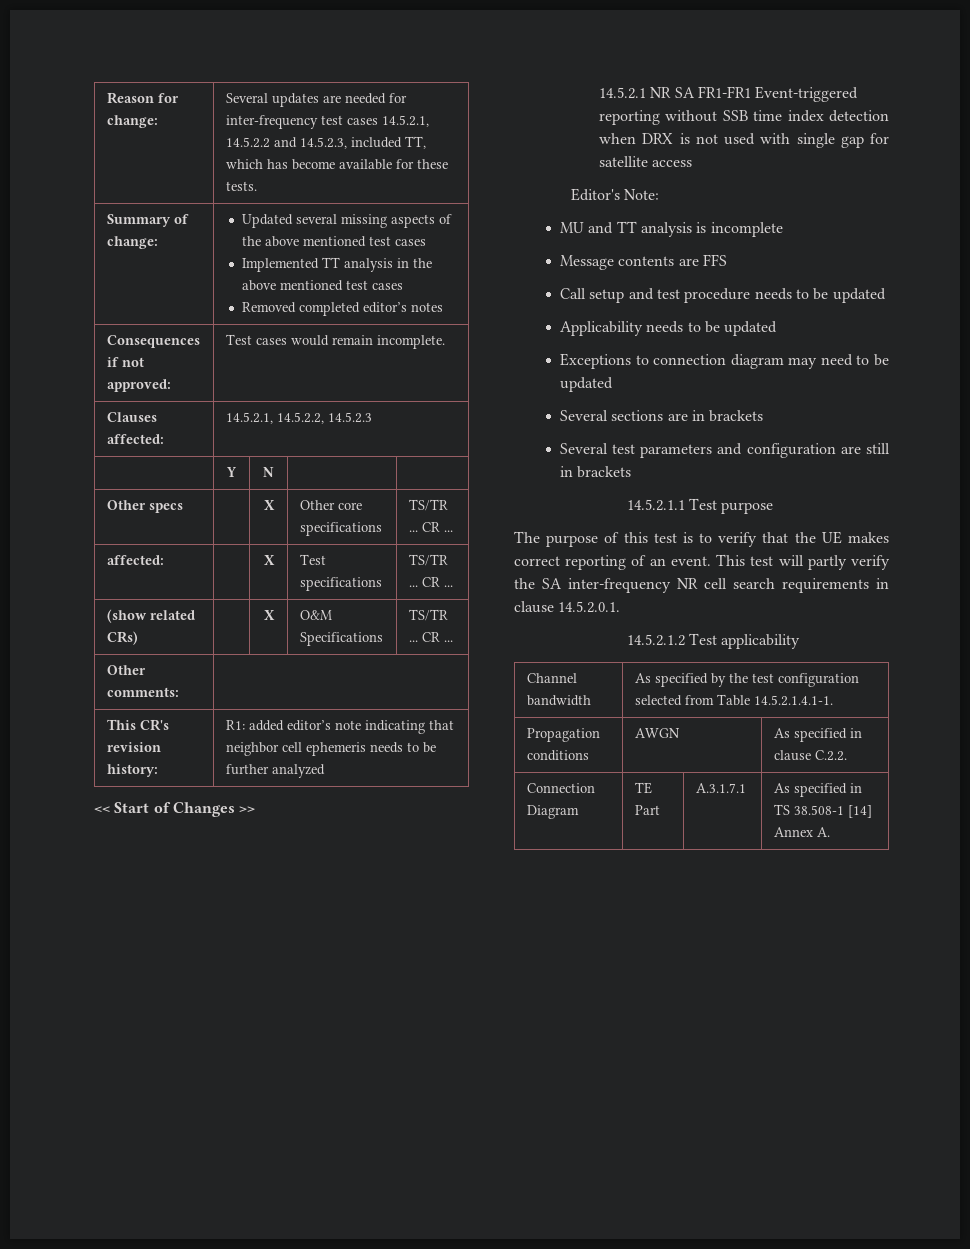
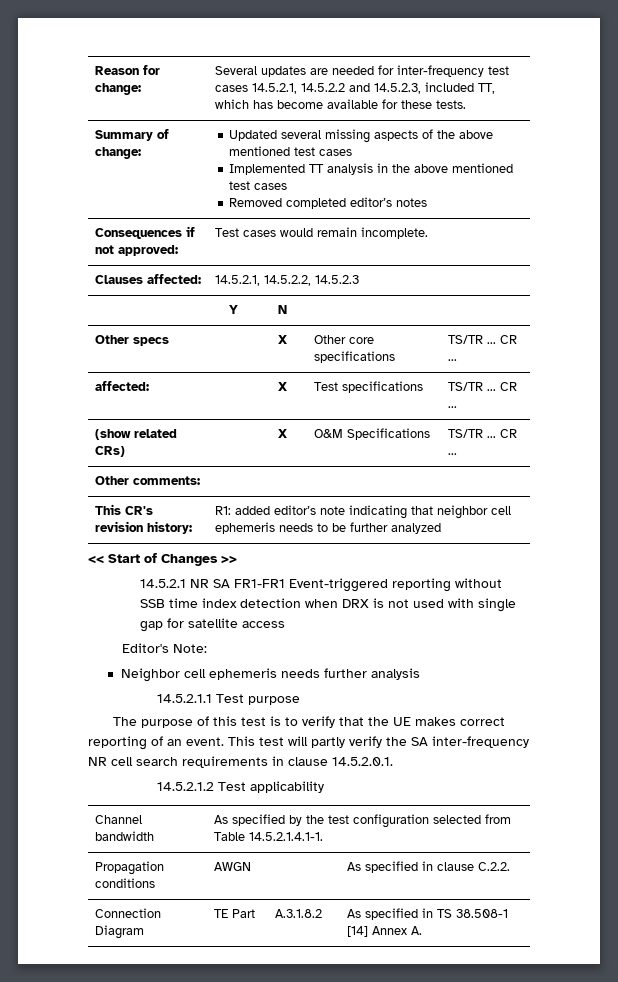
[559,221,783,237] [559,254,727,270] [559,288,886,303] [559,321,778,336] [559,353,889,369] [559,377,613,392] [559,410,764,422] [559,443,890,458] [559,466,632,478] MU and TT analysis is incomplete // Message contents are FFS // Call setup and test procedure needs to be updated // Applicability needs to be updated // Exceptions to connection diagram may need to be updated // Several sections are in brackets // Several test parameters and configuration are still in brackets -> [120,668,420,682] Neighbor cell ephemeris needs further analysis
[695,783,746,793] A.3.1.7.1 -> [275,909,323,918] A.3.1.8.2

